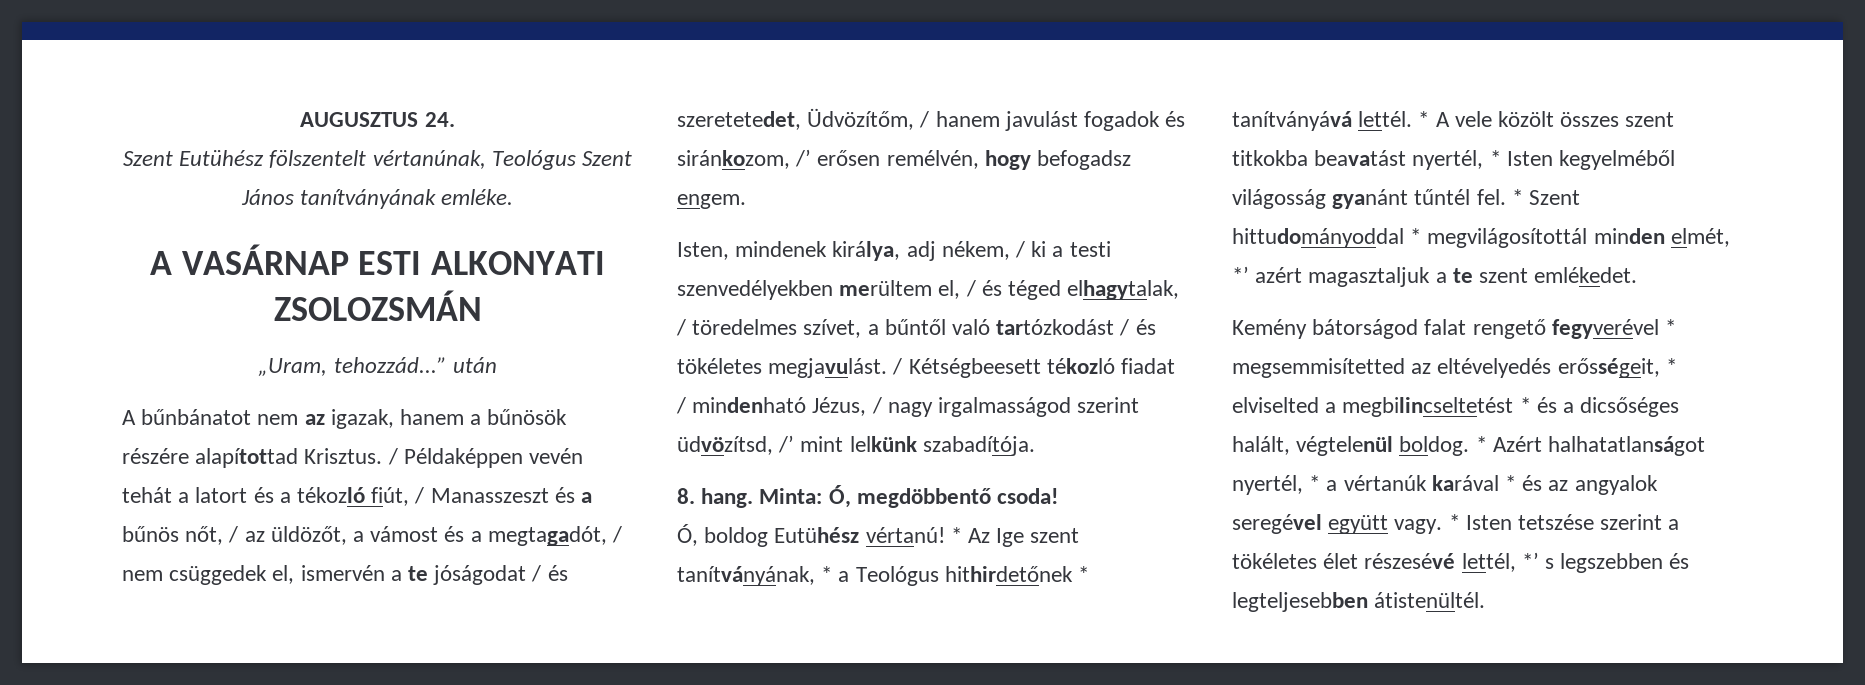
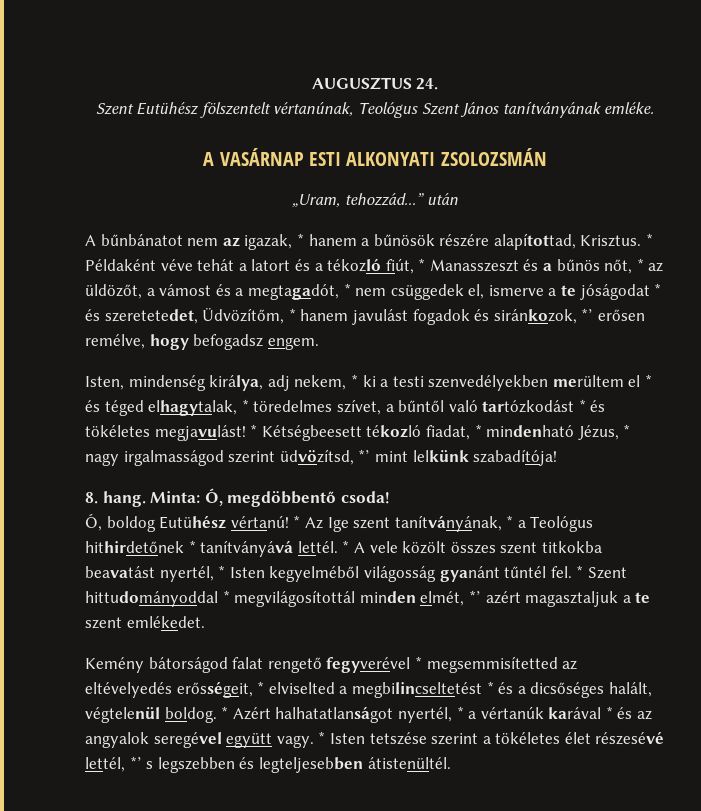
(394, 419) none -> [296,233,304,246] *
[195,448,584,468] alapítottad Krisztus. / Példaképpen vevén -> [493,233,654,250] [85,259,193,271] alapítottad, Krisztus. * Példaként véve
[414,487,425,504] / -> [418,258,426,271] *
[228,526,239,543] / -> [636,258,644,271] *
[612,526,623,543] / -> [343,283,351,296] *
[300,565,385,581] ismervén -> [488,285,544,296] ismerve
[531,565,542,582] / -> [654,283,662,296] *
[919,111,930,128] / -> [288,308,296,321] *
[677,149,979,169] siránkozom, /’ erősen remélvén, -> [493,308,645,324] [85,334,145,349] siránkozok, *’ erősen remélve,
[735,241,828,257] mindenek -> [128,375,206,391] mindenség
[941,241,1026,260] nékem, / -> [294,374,358,390] nekem, *
[938,280,976,299] el, / -> [628,374,653,387] el *
[676,319,686,336] / -> [241,399,249,412] *
[1119,319,1130,336] / -> [578,399,586,412] *
[768,358,1176,378] [676,397,686,414] megjavulást. / Kétségbeesett tékozló fiadat / -> [154,424,482,441] megjavulást! * Kétségbeesett tékozló fiadat, *
[871,397,882,414] / -> [623,424,631,437] *
[778,435,795,453] /’ -> [358,449,371,462] *’
[922,436,1035,456] szabadítója. -> [473,449,558,466] szabadítója!

